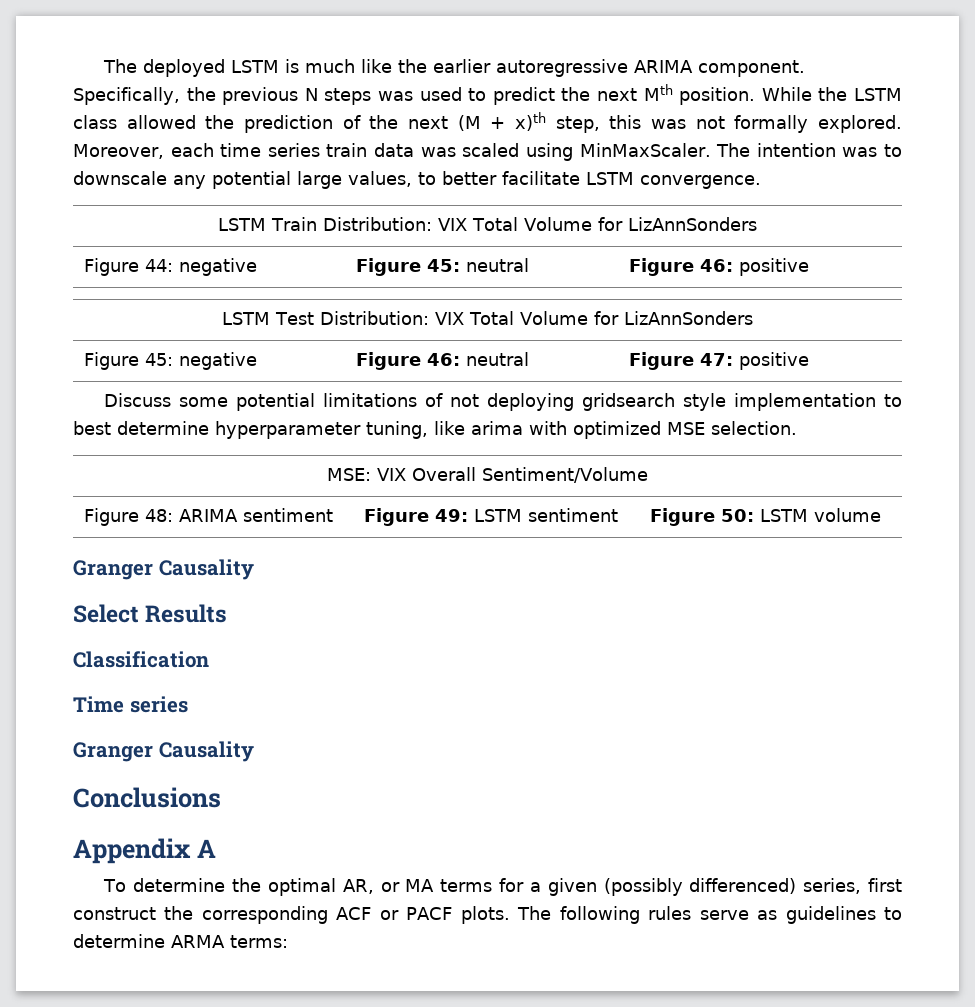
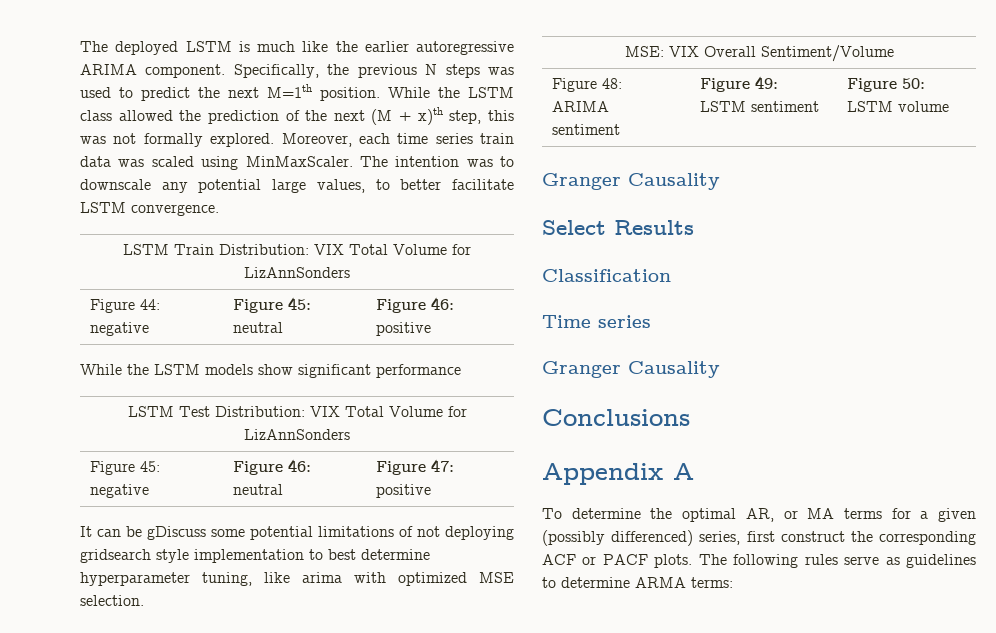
[643,84,673,101] Mth -> [267,84,312,98] M=1th
(810, 267) none -> [80,364,461,378] // While the LSTM models show significant performance
[104,393,172,407] Discuss -> [80,526,206,540] It can be gDiscuss

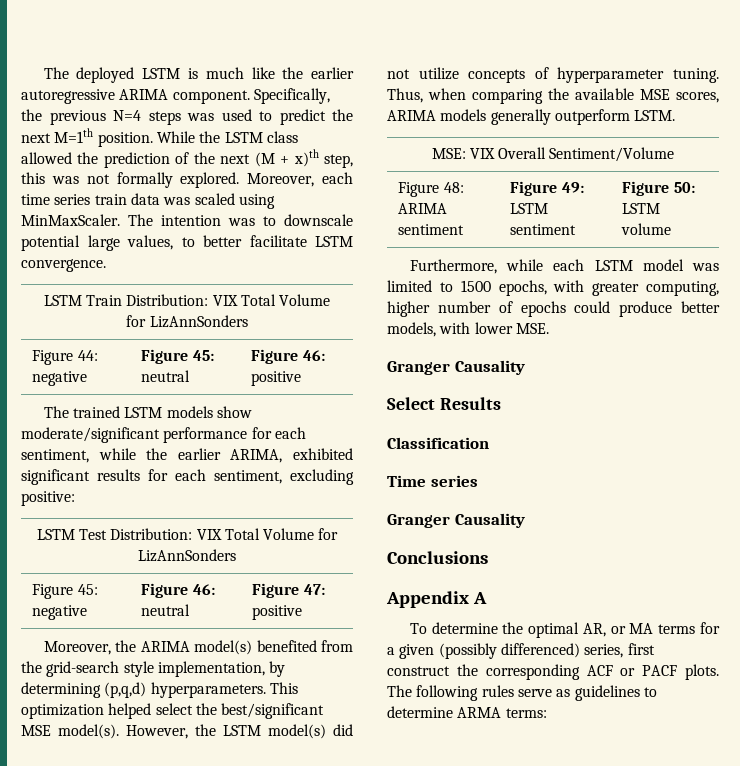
[425,64,438,75] N -> [113,110,141,121] N=4
[161,182,188,193] any -> (353, 220) none
[80,364,149,375] While the -> [43,406,121,418] The trained
[298,364,461,378] significant performance -> [21,427,306,443] [21,448,353,463] [21,469,354,485] [21,491,75,506] moderate/significant performance for each sentiment, while the earlier ARIMA, exhibited significant results for each sentiment, excluding positive:
[80,526,514,540] [80,549,430,563] [80,572,514,586] [80,595,144,606] It can be gDiscuss some potential limitations of not deploying gridsearch style implementation to best determine hyperparameter tuning, like arima with optimized MSE selection. -> [43,640,353,655] [21,661,286,677] [21,682,298,698] [21,703,325,719] [21,724,353,739] [387,67,719,83] [387,88,719,104] [387,109,676,125] Moreover, the ARIMA model(s) benefited from the grid-search style implementation, by determining (p,q,d) hyperparameters. This optimization helped select the best/significant MSE model(s). However, the LSTM model(s) did not utilize concepts of hyperparameter tuning. Thus, when comparing the available MSE scores, ARIMA models generally outperform LSTM.
(950, 106) none -> [409,259,719,274] [387,280,719,296] [387,301,720,317] [387,322,549,337] // Furthermore, while each LSTM model was limited to 1500 epochs, with greater computing, higher number of epochs could produce better models, with lower MSE.

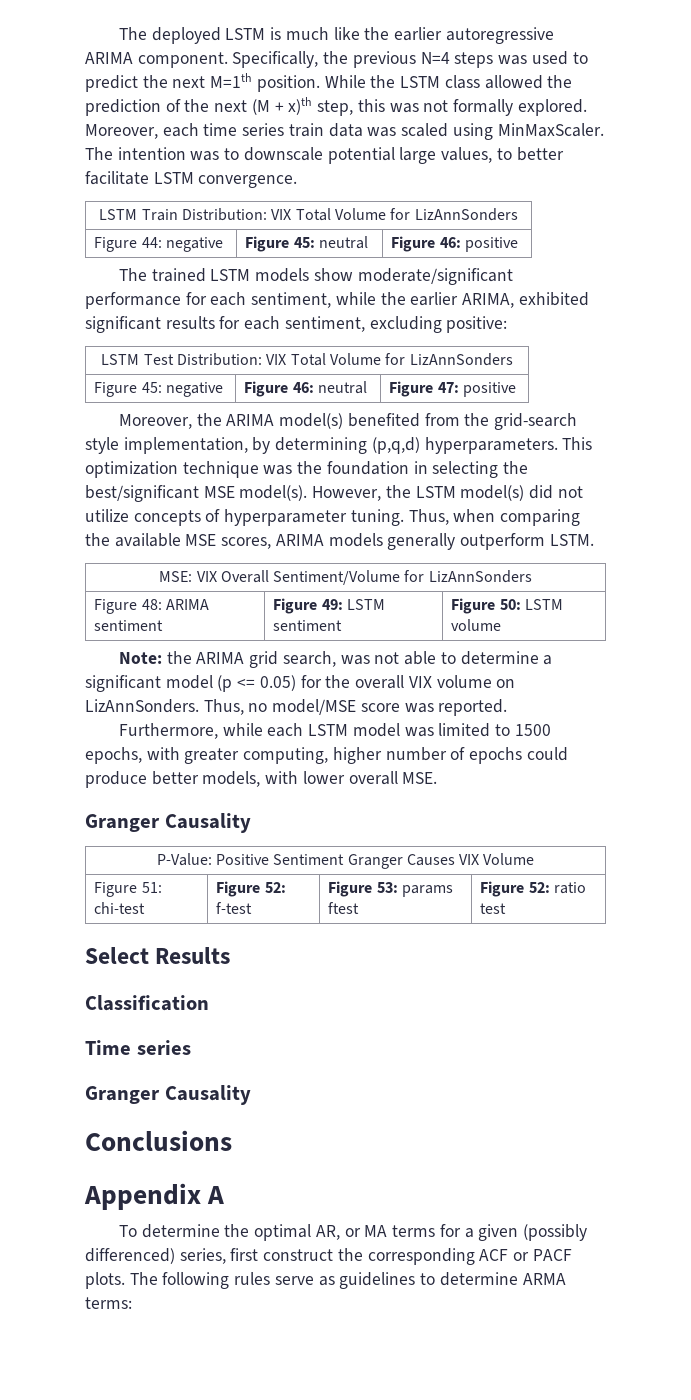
[108,703,193,719] helped select -> [182,461,499,478] technique was the foundation in selecting
(675, 154) none -> [404,570,532,583] for LizAnnSonders
(672, 229) none -> [118,651,553,668] [85,675,516,692] [85,699,508,716] // Note: the ARIMA grid search, was not able to determine a significant model (p <= 0.05) for the overall VIX volume on LizAnnSonders. Thus, no model/MSE score was reported.
(513, 328) none -> [348,771,398,785] overall
(525, 367) none -> [156,853,535,869] [94,882,162,897] [94,902,146,914] [216,881,286,897] [216,902,253,914] [328,881,453,897] [328,902,360,914] [480,881,586,897] [480,903,507,914] // P-Value: Positive Sentiment Granger Causes VIX Volume // Figure 51: chi-test | Figure 52: f-test | Figure 53: params ftest | Figure 52: ratio test

